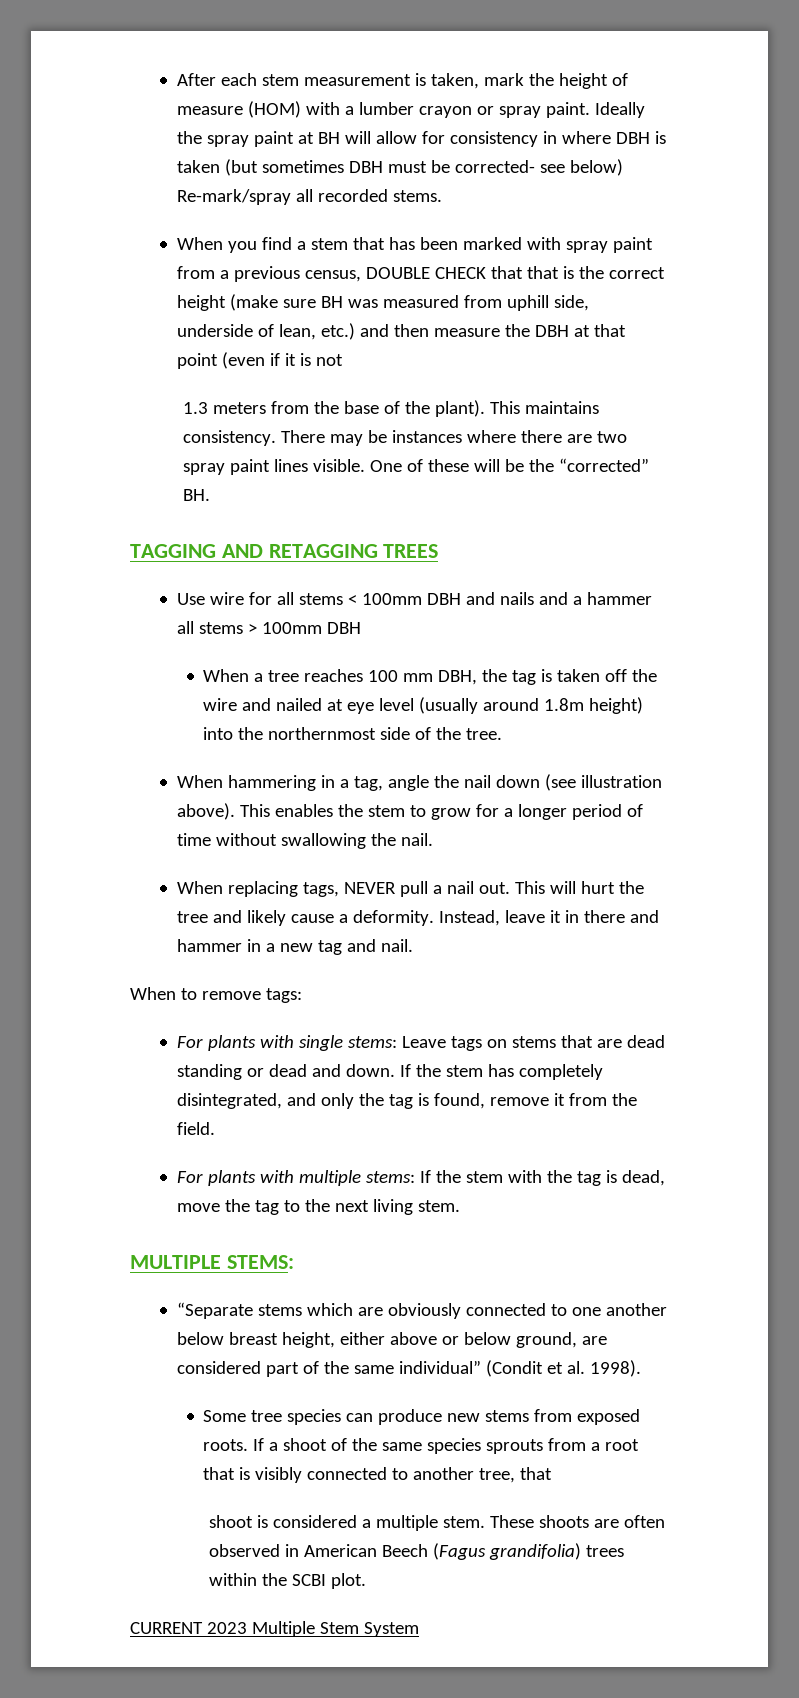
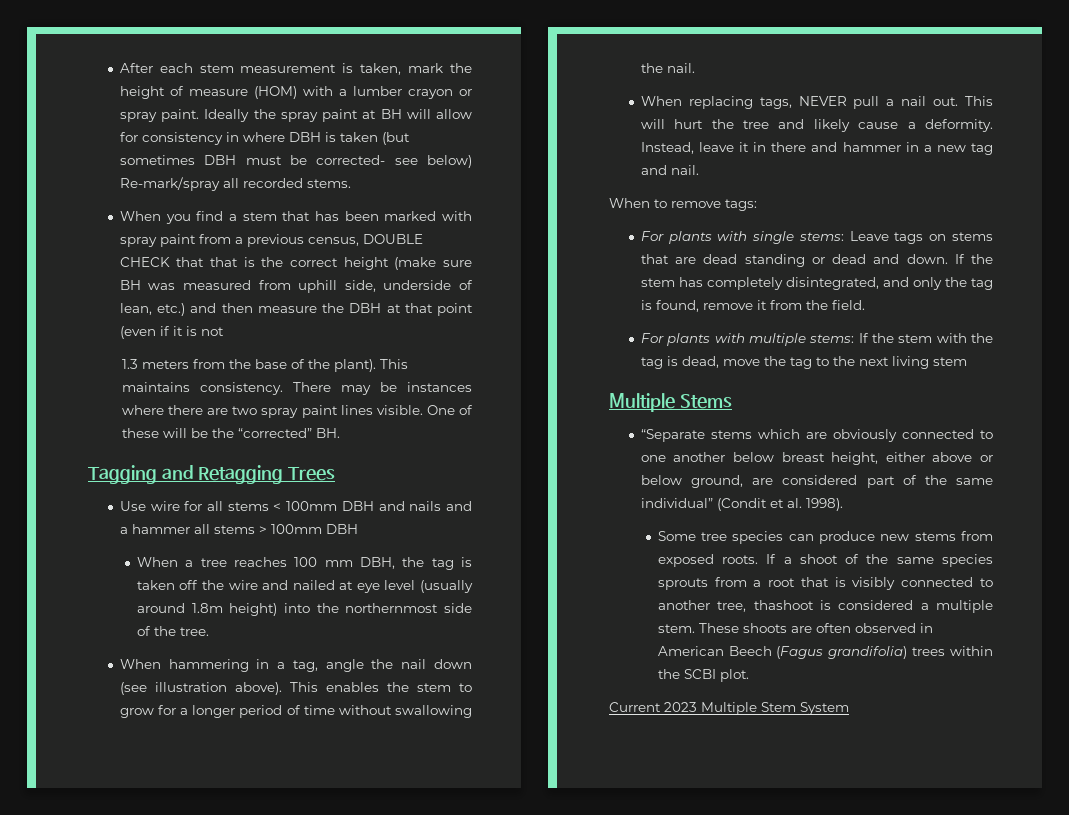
[130,544,439,558] TAGGING AND RETAGGING TREES -> [88,465,336,484] Tagging and Retagging Trees
[417,1200,460,1212] [130,1255,294,1269] stem. // MULTIPLE STEMS: -> [932,357,967,366] [609,393,732,412] stem // Multiple Stems
[520,1467,553,1480] [209,1515,254,1528] that // shoot -> [753,600,814,610] thashoot
[130,1622,203,1634] CURRENT -> [609,702,661,712] Current

